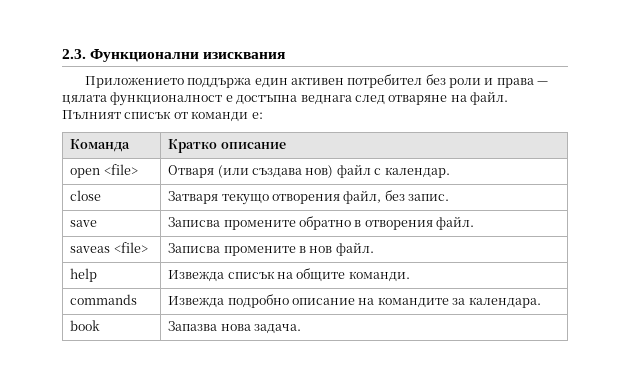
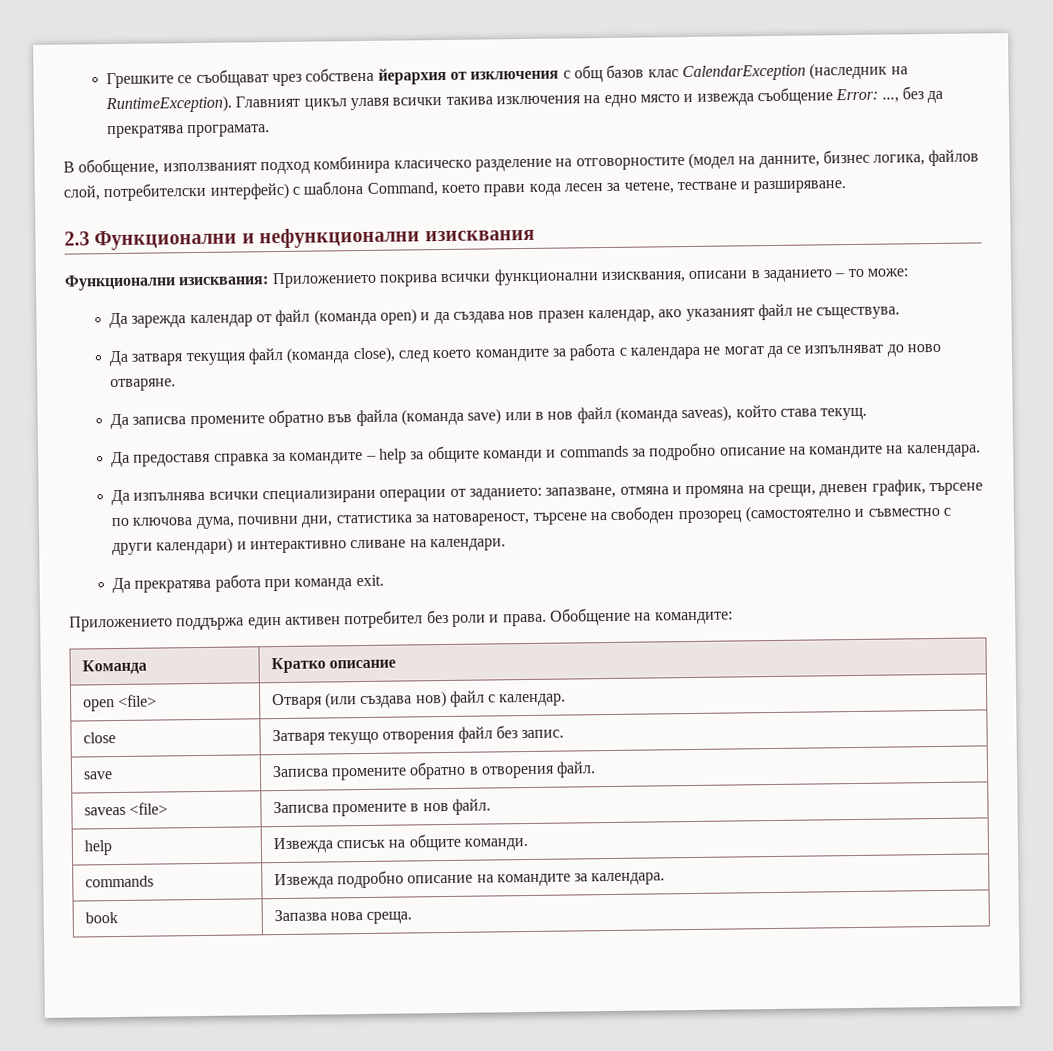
[62,49,286,62] 2.3. Функционални изисквания -> [106,62,908,89] [105,86,944,114] [107,124,271,139] [63,149,980,177] [63,180,847,202] [64,227,535,251] [64,268,908,291] [109,303,901,329] [109,342,942,367] [110,378,177,392] [110,404,868,430] [111,442,981,468] [111,479,983,506] [111,505,951,530] [112,537,506,556] [112,574,384,594] Грешките се съобщават чрез собствена йерархия от изключения с общ базов клас CalendarException (наследник на RuntimeException). Главният цикъл улавя всички такива изключения на едно място и извежда съобщение Error: ..., без да прекратява програмата. // В обобщение, използваният подход комбинира класическо разделение на отговорностите (модел на данните, бизнес логика, файлов слой, потребителски интерфейс) с шаблона Command, което прави кода лесен за четене, тестване и разширяване. // 2.3 Функционални и нефункционални изисквания // Функционални изисквания: Приложението покрива всички функционални изисквания, описани в заданието – то може: // Да зарежда календар от файл (команда open) и да създава нов празен календар, ако указаният файл не съществува. // Да затваря текущия файл (команда close), след което командите за работа с календара не могат да се изпълняват до ново отваряне. // Да записва промените обратно във файла (команда save) или в нов файл (команда saveas), който става текущ. // Да предоставя справка за командите – help за общите команди и commands за подробно описание на командите на календара. // Да изпълнява всички специализирани операции от заданието: запазване, отмяна и промяна на срещи, дневен график, търсене по ключова дума, почивни дни, статистика за натовареност, търсене на свободен прозорец (самостоятелно и съвместно с други календари) и интерактивно сливане на календари. // Да прекратява работа при команда exit.
[496,78,549,88] [62,91,508,106] [62,110,263,122] права — цялата функционалност е достъпна веднага след отваряне на файл. Пълният списък от команди е: -> [502,607,733,627] права. Обобщение на командите:
[343,190,382,204] файл, -> [457,726,493,743] файл
[254,324,302,334] задача. -> [366,911,413,924] среща.

